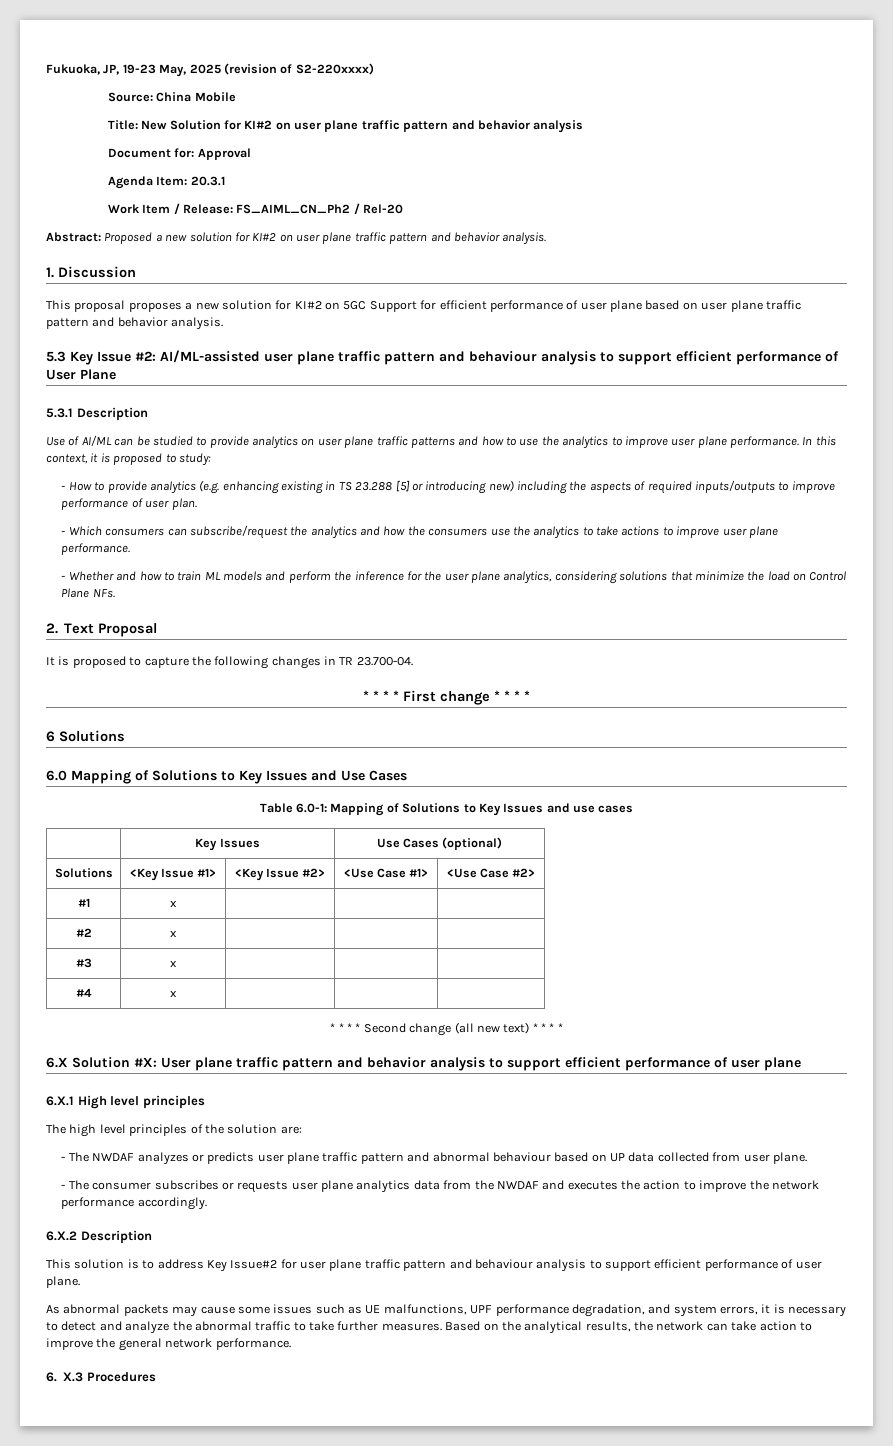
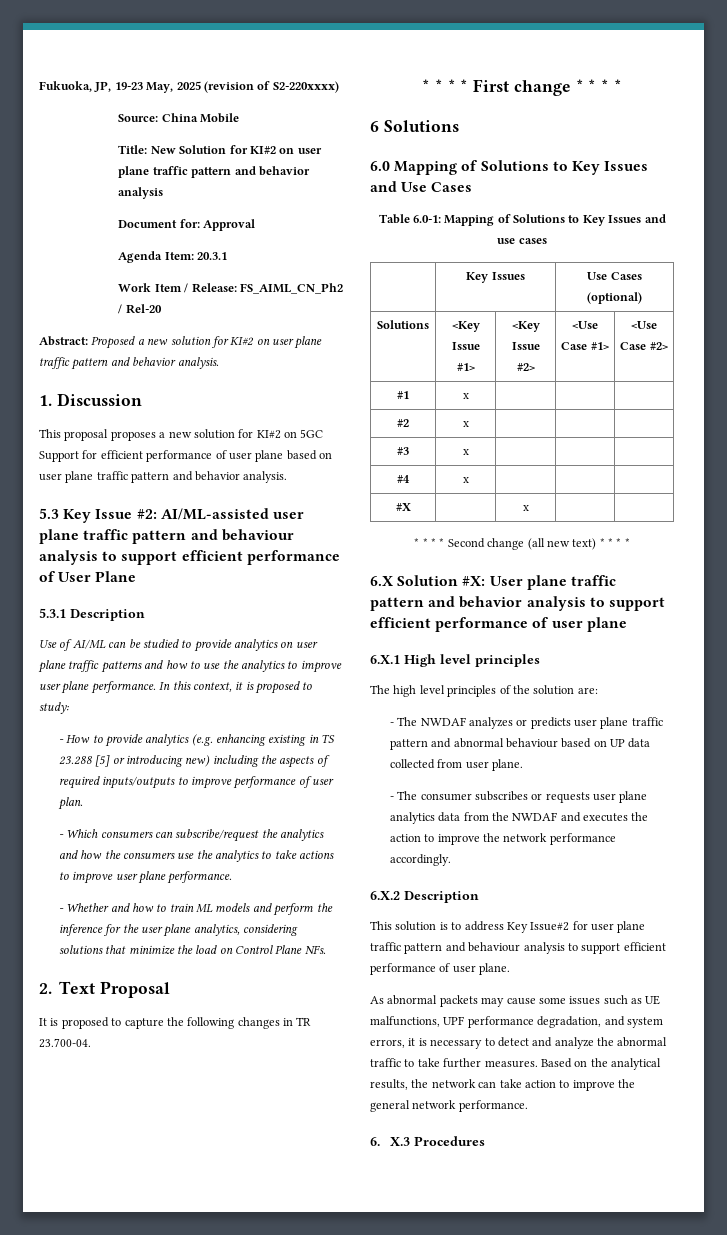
(177, 994) none -> [395,503,411,511] [522,505,529,511] // #X | | x | |

